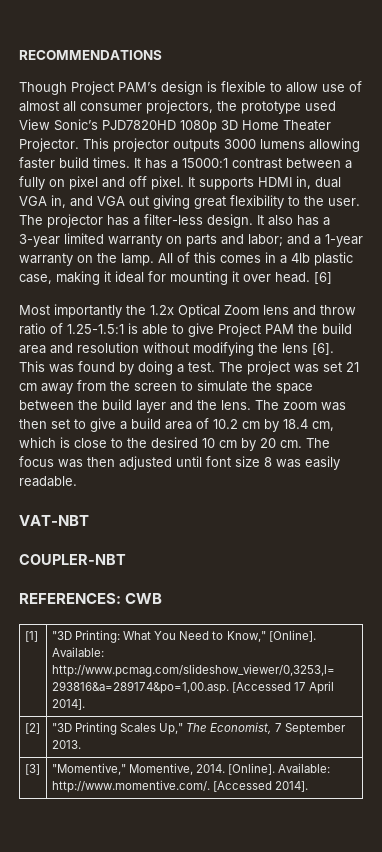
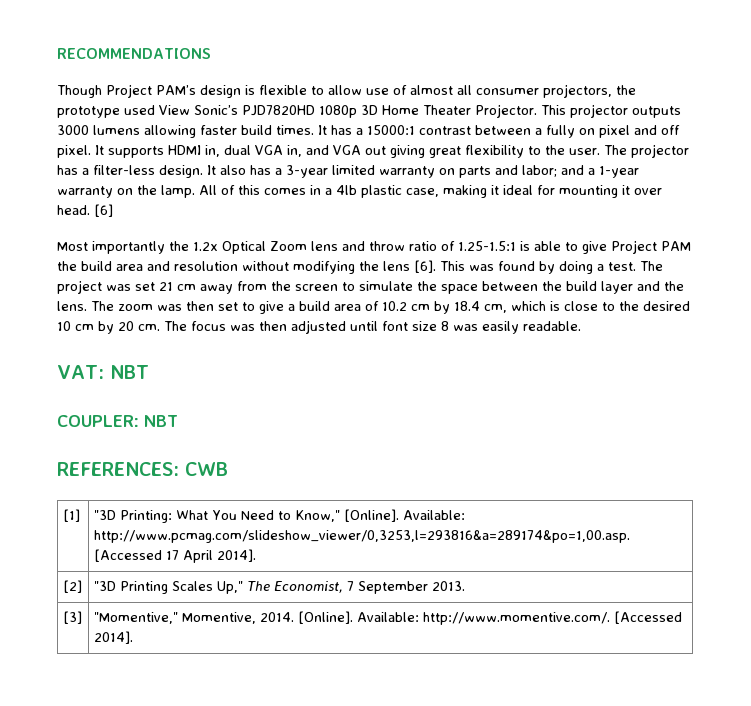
[19,515,89,526] [19,554,126,565] VAT-NBT // COUPLER-NBT -> [57,365,149,379] [57,415,178,427] VAT: NBT // COUPLER: NBT

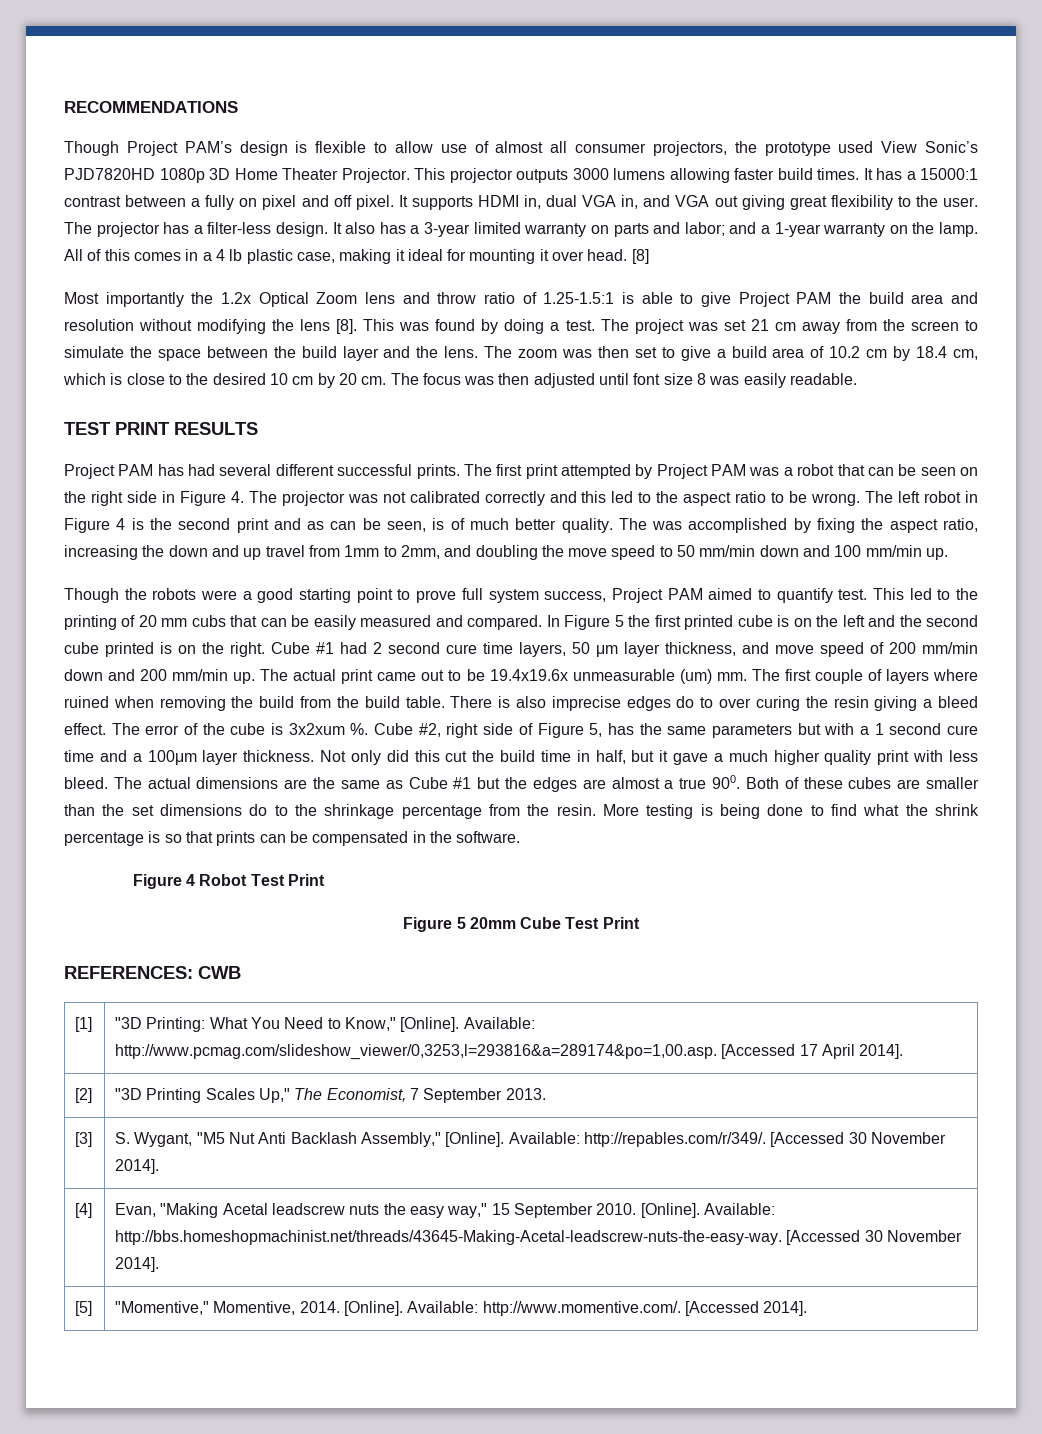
[336,185,357,195] 4lb -> [215,249,243,261] 4 lb
[94,204,113,217] [6] -> [631,249,649,264] [8]
[414,260,436,273] [6]. -> [336,319,358,334] [8].
[57,365,149,379] [57,415,178,427] VAT: NBT // COUPLER: NBT -> [64,422,258,435] [64,464,979,479] [64,491,979,506] [64,518,979,533] [64,545,949,560] [64,588,978,603] [64,615,979,630] [64,642,978,657] [64,669,978,684] [64,696,979,711] [64,723,978,738] [64,750,979,765] [64,775,980,792] [64,804,980,819] [64,831,521,846] [132,874,325,889] [403,917,640,932] TEST PRINT RESULTS // Project PAM has had several different successful prints. The first print attempted by Project PAM was a robot that can be seen on the right side in Figure 4. The projector was not calibrated correctly and this led to the aspect ratio to be wrong. The left robot in Figure 4 is the second print and as can be seen, is of much better quality. The was accomplished by fixing the aspect ratio, increasing the down and up travel from 1mm to 2mm, and doubling the move speed to 50 mm/min down and 100 mm/min up. // Though the robots were a good starting point to prove full system success, Project PAM aimed to quantify test. This led to the printing of 20 mm cubs that can be easily measured and compared. In Figure 5 the first printed cube is on the left and the second cube printed is on the right. Cube #1 had 2 second cure time layers, 50 μm layer thickness, and move speed of 200 mm/min down and 200 mm/min up. The actual print came out to be 19.4x19.6x unmeasurable (um) mm. The first couple of layers where ruined when removing the build from the build table. There is also imprecise edges do to over curing the resin giving a bleed effect. The error of the cube is 3x2xum %. Cube #2, right side of Figure 5, has the same parameters but with a 1 second cure time and a 100μm layer thickness. Not only did this cut the build time in half, but it gave a much higher quality print with less bleed. The actual dimensions are the same as Cube #1 but the edges are almost a true 900. Both of these cubes are smaller than the set dimensions do to the shrinkage percentage from the resin. More testing is being done to find what the shrink percentage is so that prints can be compensated in the software. // Figure 4 Robot Test Print // Figure 5 20mm Cube Test Print
(82, 617) none -> [115,1132,947,1147] [115,1159,160,1174] [75,1203,93,1218] [115,1203,776,1218] [115,1230,963,1245] [115,1257,160,1272] [75,1301,93,1316] | S. Wygant, "M5 Nut Anti Backlash Assembly," [Online]. Available: http://repables.com/r/349/. [Accessed 30 November 2014]. // [4] | Evan, "Making Acetal leadscrew nuts the easy way," 15 September 2010. [Online]. Available: http://bbs.homeshopmachinist.net/threads/43645-Making-Acetal-leadscrew-nuts-the-easy-way. [Accessed 30 November 2014]. // [5]

